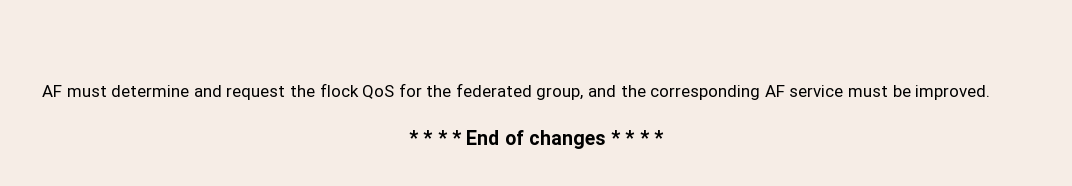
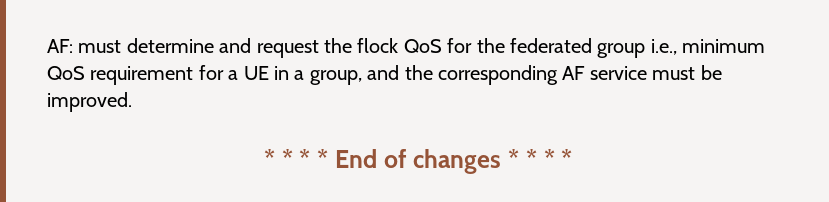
[42,85,62,97] AF -> [47,39,73,53] AF:
(532, 90) none -> [597,39,766,58] [47,65,305,85] group i.e., minimum QoS requirement for a UE in a

